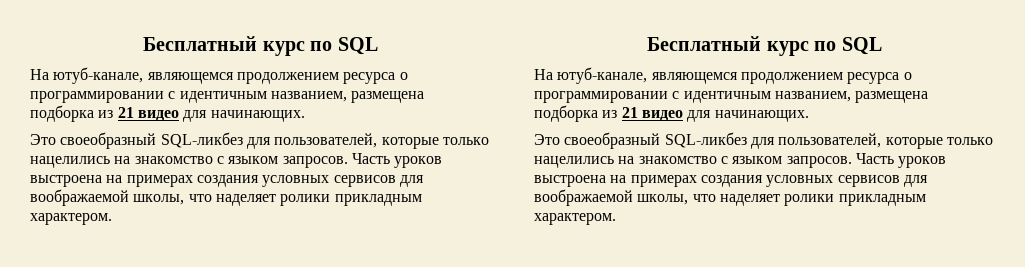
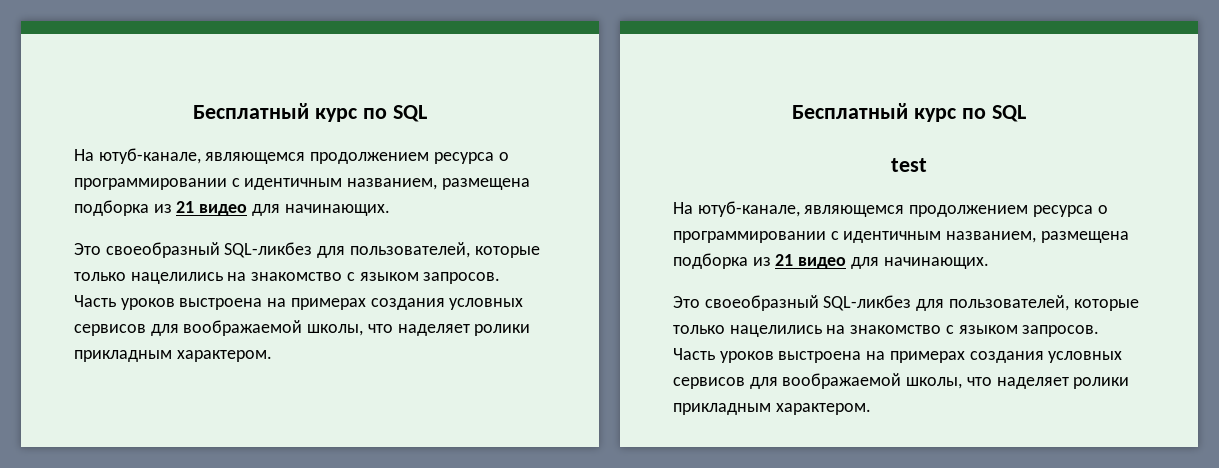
(882, 46) none -> [891,158,927,172] // test

